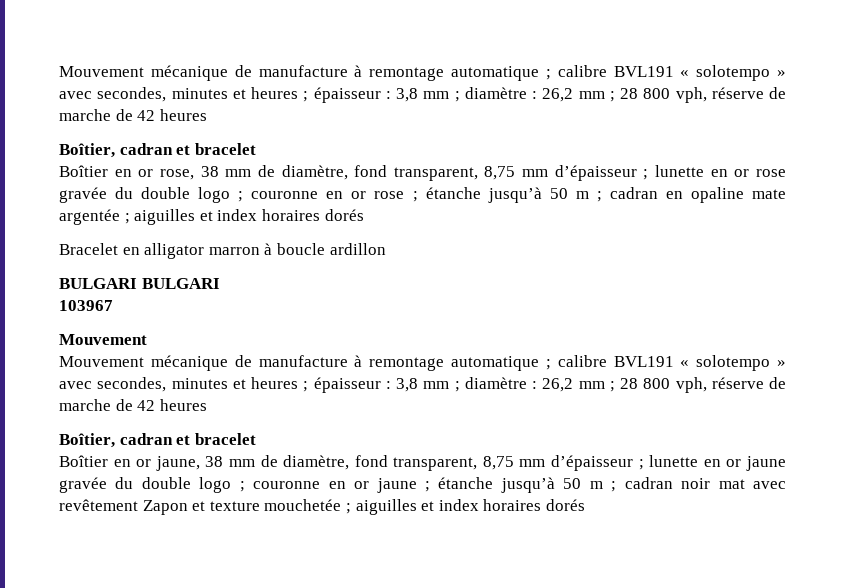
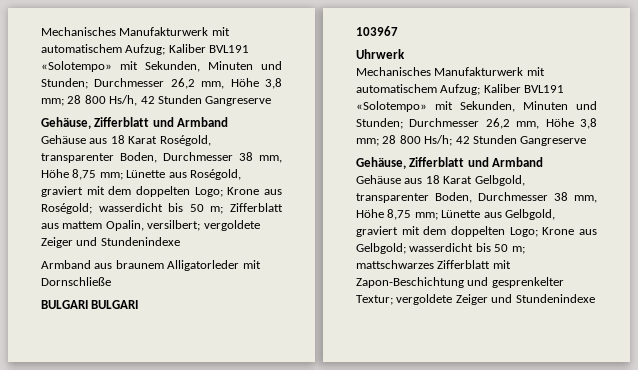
[59,65,786,81] [59,87,786,103] [59,109,207,121] [59,143,256,158] [59,165,786,181] [59,187,786,203] [59,209,364,225] [59,243,386,259] [59,278,220,289] [59,300,113,311] [59,334,147,345] [59,355,786,371] [59,377,786,393] [59,399,207,411] [59,433,256,448] [59,455,787,471] [59,477,787,493] [59,499,585,515] Mouvement mécanique de manufacture à remontage automatique ; calibre BVL191 « solotempo » avec secondes, minutes et heures ; épaisseur : 3,8 mm ; diamètre : 26,2 mm ; 28 800 vph, réserve de marche de 42 heures // Boîtier, cadran et bracelet // Boîtier en or rose, 38 mm de diamètre, fond transparent, 8,75 mm d’épaisseur ; lunette en or rose gravée du double logo ; couronne en or rose ; étanche jusqu’à 50 m ; cadran en opaline mate argentée ; aiguilles et index horaires dorés // Bracelet en alligator marron à boucle ardillon // BULGARI BULGARI // 103967 // Mouvement // Mouvement mécanique de manufacture à remontage automatique ; calibre BVL191 « solotempo » avec secondes, minutes et heures ; épaisseur : 3,8 mm ; diamètre : 26,2 mm ; 28 800 vph, réserve de marche de 42 heures // Boîtier, cadran et bracelet // Boîtier en or jaune, 38 mm de diamètre, fond transparent, 8,75 mm d’épaisseur ; lunette en or jaune gravée du double logo ; couronne en or jaune ; étanche jusqu’à 50 m ; cadran noir mat avec revêtement Zapon et texture mouchetée ; aiguilles et index horaires dorés -> [41,27,230,36] [41,44,250,55] [41,61,282,72] [41,78,282,89] [41,95,272,106] [41,117,229,129] [41,135,211,146] [41,152,282,163] [41,169,241,180] [41,186,282,197] [41,203,283,214] [41,220,260,231] [41,237,180,248] [41,260,261,271] [41,277,111,286] [41,300,139,309] [356,26,398,36] [356,49,405,59] [356,67,545,76] [356,84,565,95] [356,101,597,112] [356,118,597,129] [356,135,587,146] [356,157,544,169] [356,175,525,186] [356,192,597,203] [356,209,555,220] [356,226,597,237] [356,243,525,254] [356,260,511,269] [356,277,564,288] [356,294,595,305] Mechanisches Manufakturwerk mit automatischem Aufzug; Kaliber BVL191 «Solotempo» mit Sekunden, Minuten und Stunden; Durchmesser 26,2 mm, Höhe 3,8 mm; 28 800 Hs/h, 42 Stunden Gangreserve // Gehäuse, Zifferblatt und Armband // Gehäuse aus 18 Karat Roségold, transparenter Boden, Durchmesser 38 mm, Höhe 8,75 mm; Lünette aus Roségold, graviert mit dem doppelten Logo; Krone aus Roségold; wasserdicht bis 50 m; Zifferblatt aus mattem Opalin, versilbert; vergoldete Zeiger und Stundenindexe // Armband aus braunem Alligatorleder mit Dornschließe // BULGARI BULGARI // 103967 // Uhrwerk // Mechanisches Manufakturwerk mit automatischem Aufzug; Kaliber BVL191 «Solotempo» mit Sekunden, Minuten und Stunden; Durchmesser 26,2 mm, Höhe 3,8 mm; 28 800 Hs/h; 42 Stunden Gangreserve // Gehäuse, Zifferblatt und Armband // Gehäuse aus 18 Karat Gelbgold, transparenter Boden, Durchmesser 38 mm, Höhe 8,75 mm; Lünette aus Gelbgold, graviert mit dem doppelten Logo; Krone aus Gelbgold; wasserdicht bis 50 m; mattschwarzes Zifferblatt mit Zapon-Beschichtung und gesprenkelter Textur; vergoldete Zeiger und Stundenindexe

